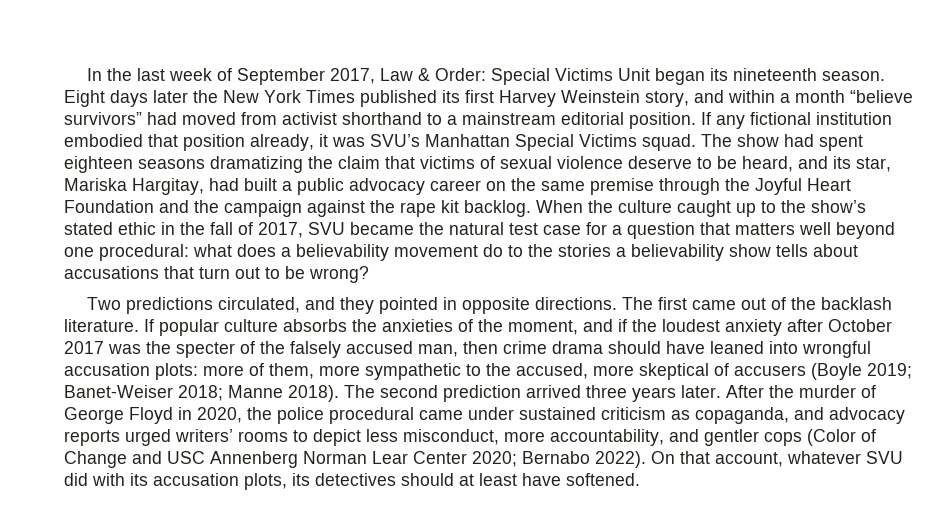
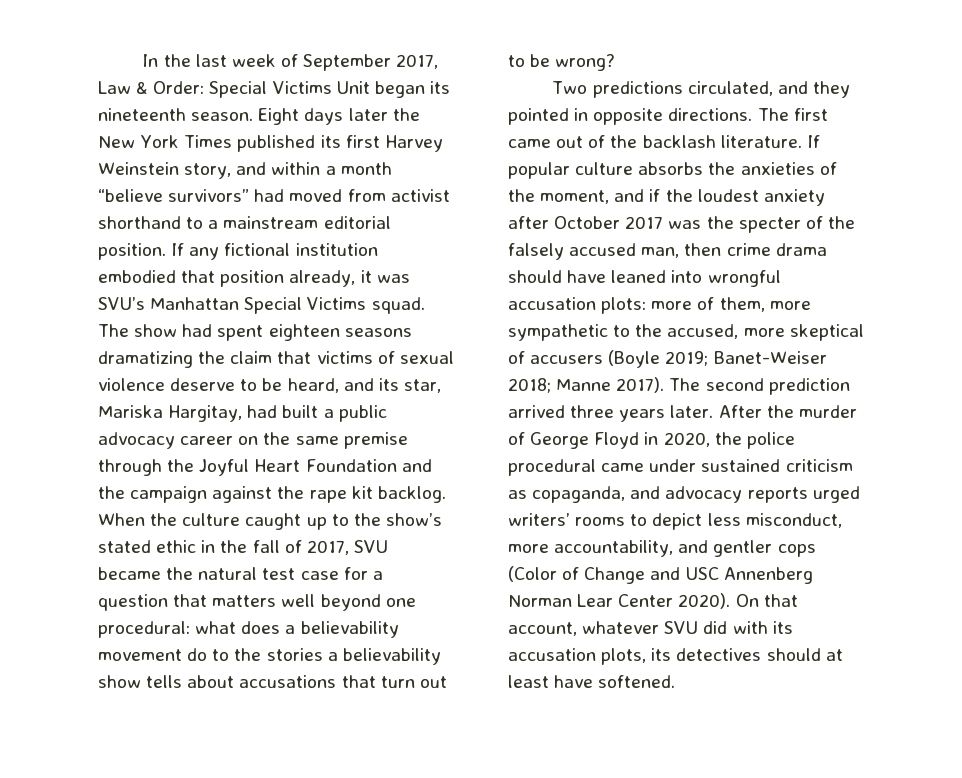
[288,385,339,402] 2018). -> [616,377,665,393] 2017).
[472,451,646,468] 2020; Bernabo 2022). -> [678,593,731,609] 2020).

